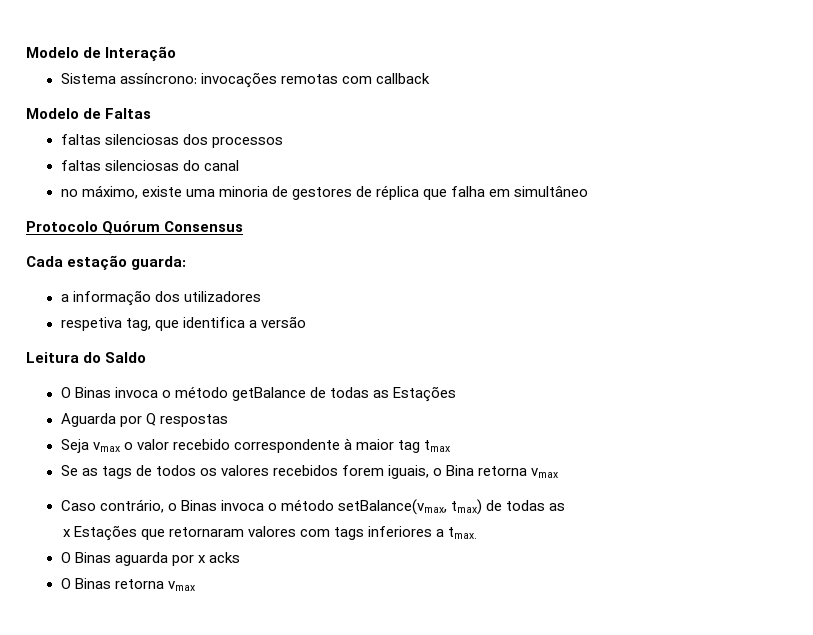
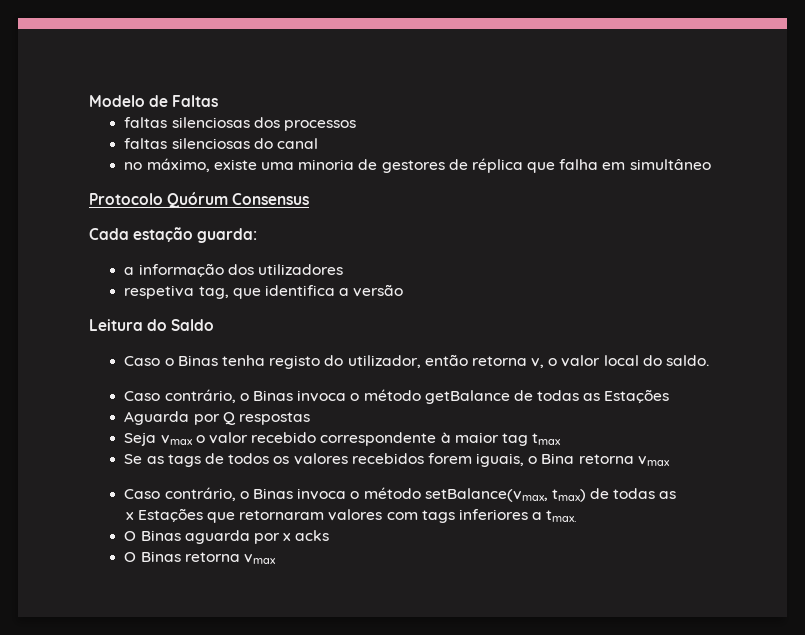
[26,46,177,61] [60,72,431,88] [26,108,102,119] Modelo de Interação // Sistema assíncrono: invocações remotas com callback // Modelo de -> [89,95,169,107] Modelo de
[60,387,71,398] O -> [124,354,710,369] [124,389,249,403] Caso o Binas tenha registo do utilizador, então retorna v, o valor local do saldo. // Caso contrário, o

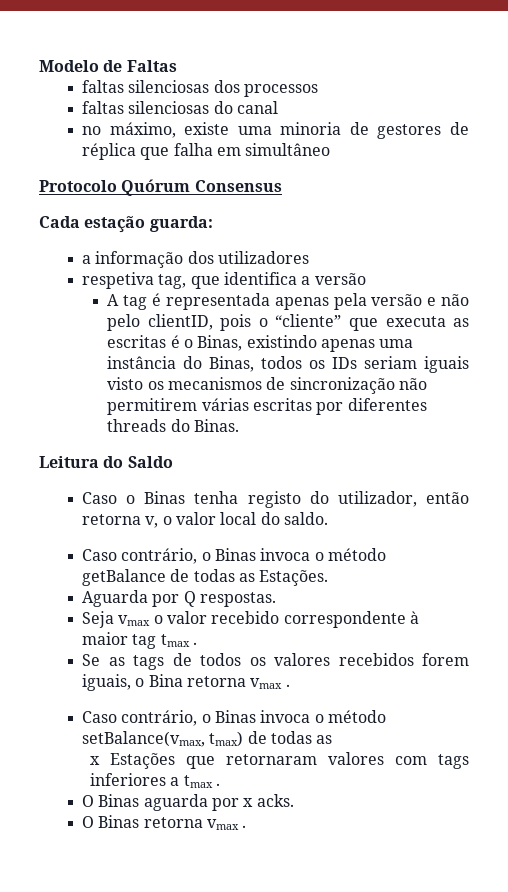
(404, 290) none -> [107,293,470,310] [107,314,470,331] [107,335,414,352] [107,356,470,373] [107,377,428,394] [107,398,427,415] [107,419,240,432] // A tag é representada apenas pela versão e não pelo clientID, pois o “cliente” que executa as escritas é o Binas, existindo apenas uma instância do Binas, todos os IDs seriam iguais visto os mecanismos de sincronização não permitirem várias escritas por diferentes threads do Binas.
[604,389,670,403] Estações -> [259,570,329,586] Estações.
[238,412,310,425] respostas -> [199,592,276,607] respostas.
(562, 439) none -> [192,642,197,645] .
(670, 461) none -> [285,684,290,687] .
[546,510,577,522] tmax. -> [183,775,220,788] tmax .
[295,530,330,541] acks -> [256,794,294,807] acks.
(276, 559) none -> [242,825,247,828] .

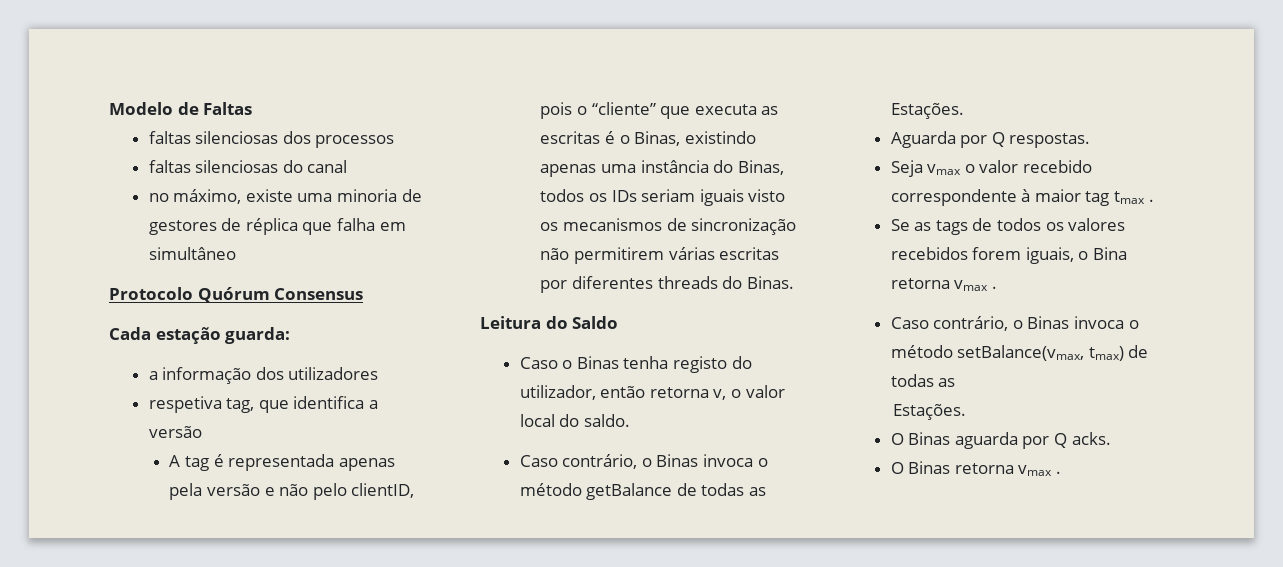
[89,752,469,769] [89,773,220,788] x Estações que retornaram valores com tags inferiores a tmax . -> [892,404,966,420] Estações.
[243,798,254,807] x -> [1053,433,1067,448] Q

